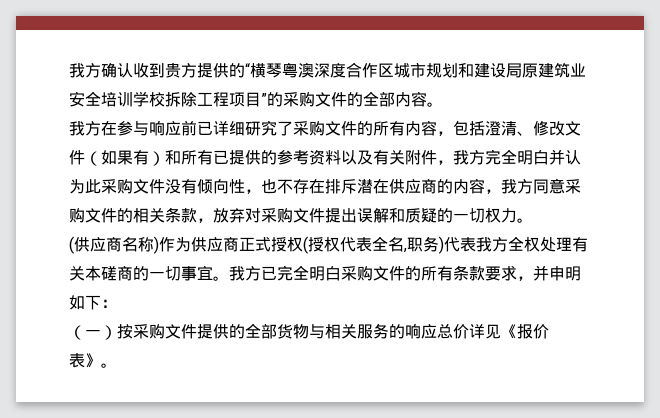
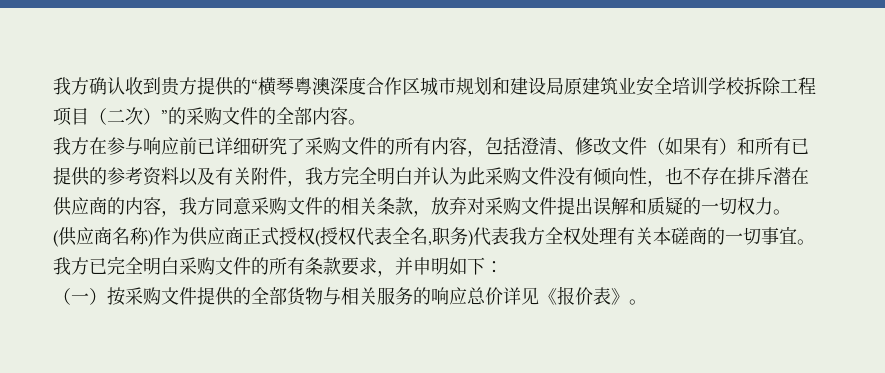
(261, 99) none -> [89,107,161,125] （二次）

